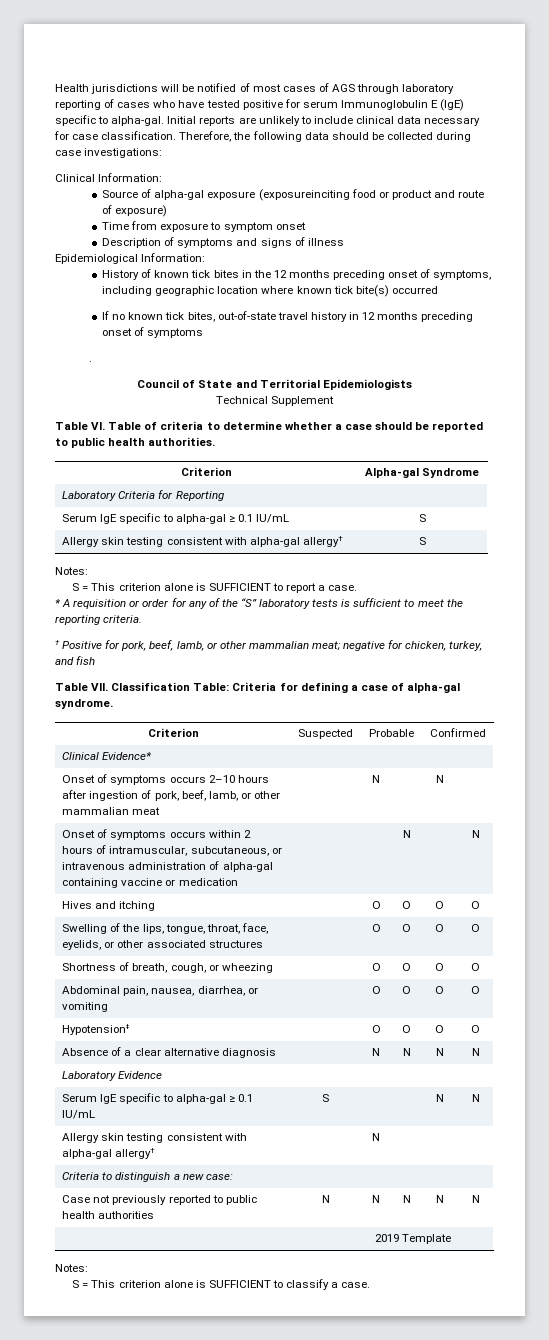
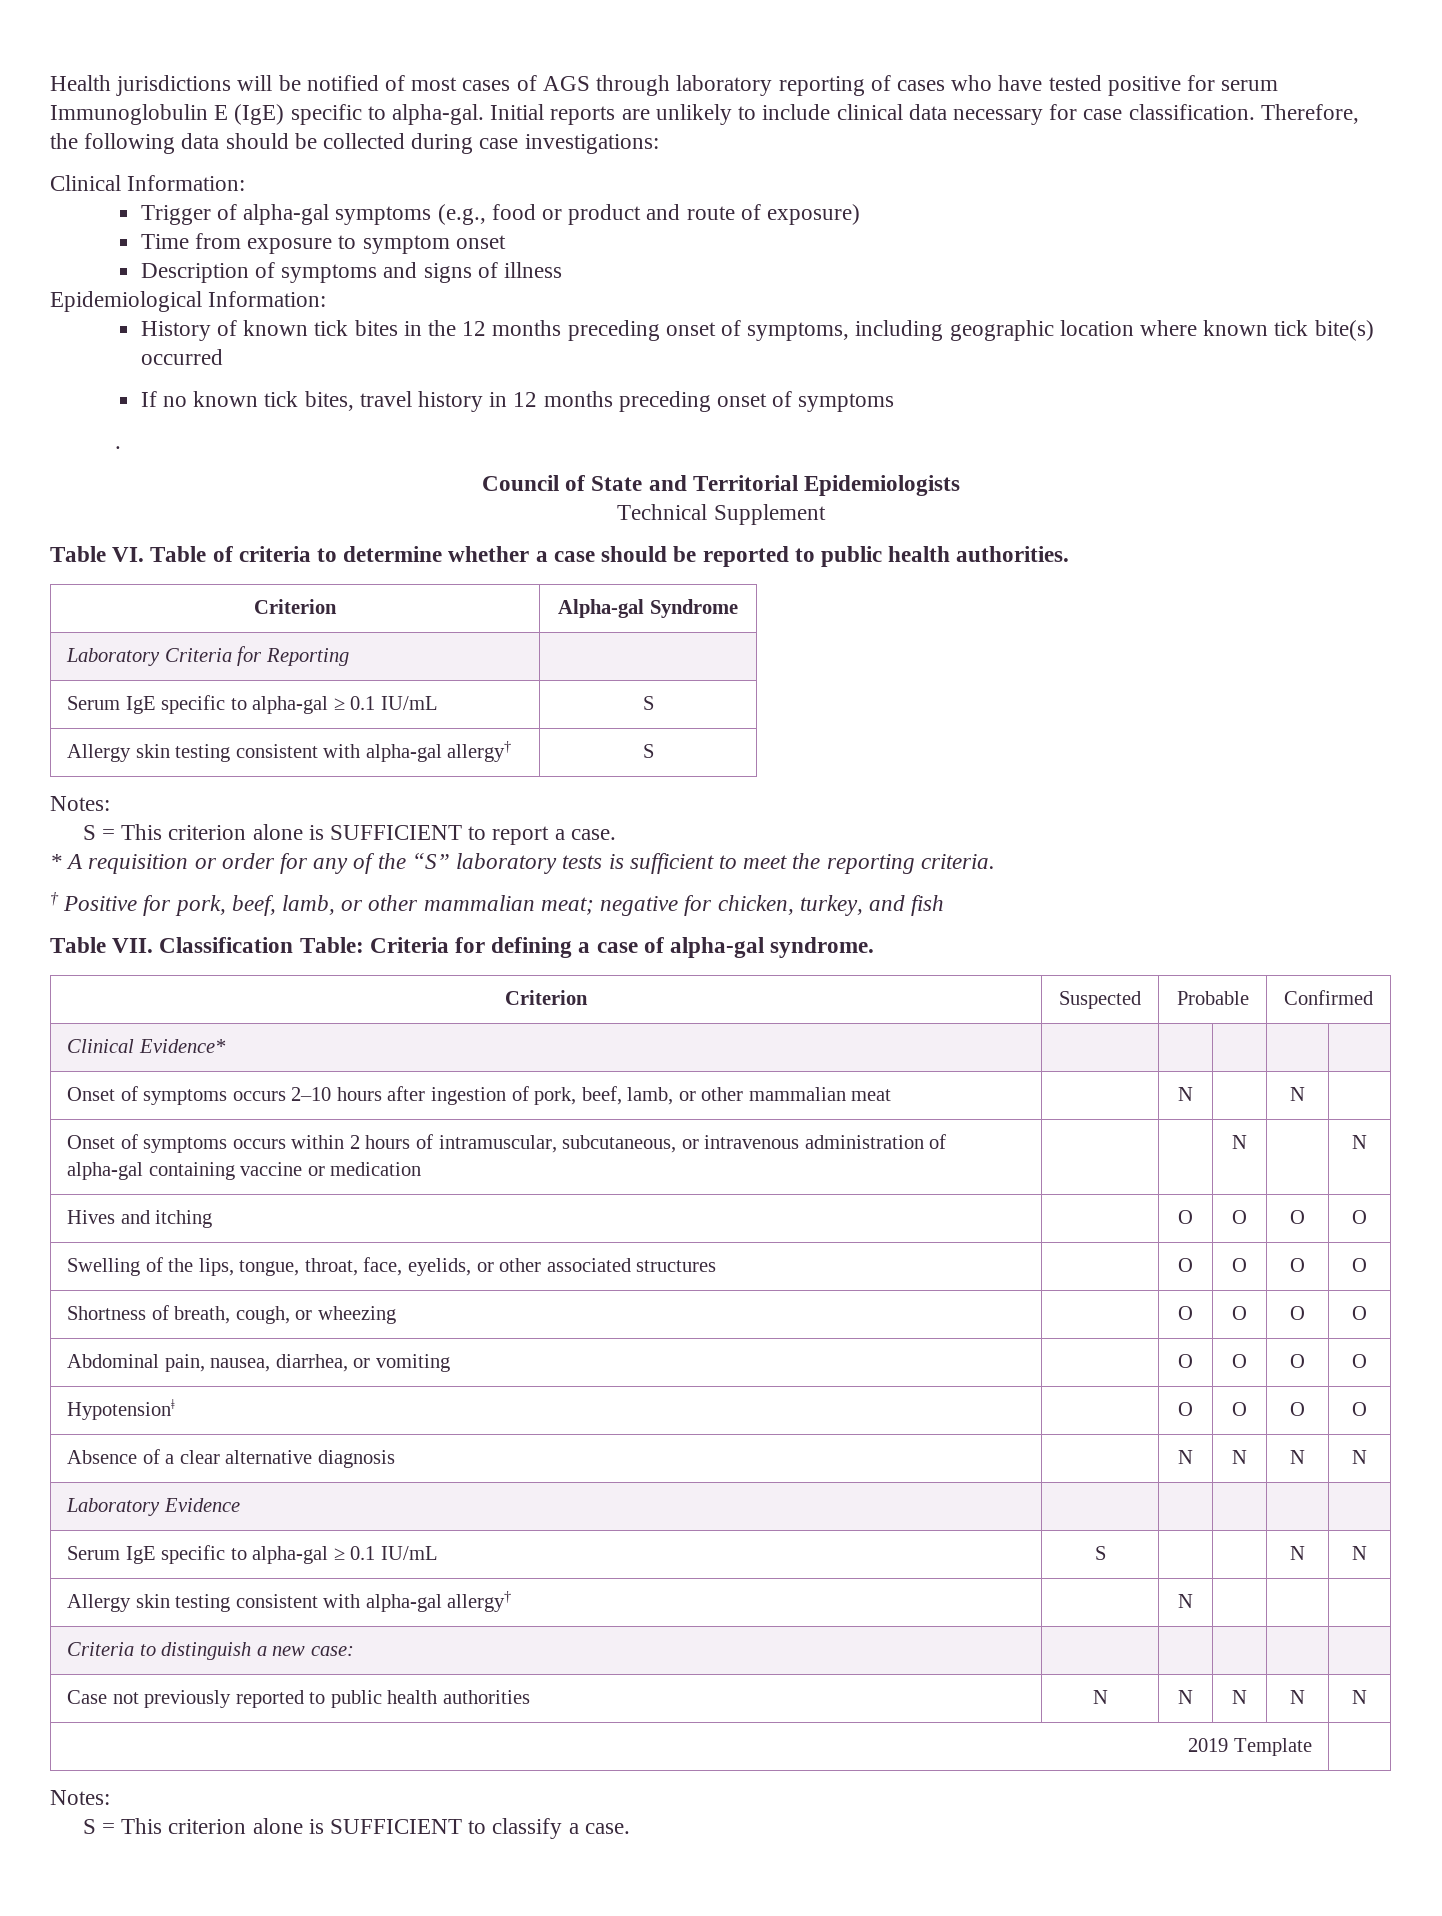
[102,189,350,201] Source of alpha-gal exposure (exposureinciting -> [140,204,486,225] Trigger of alpha-gal symptoms (e.g.,
[217,311,276,320] out-of-state -> (354, 401) none

